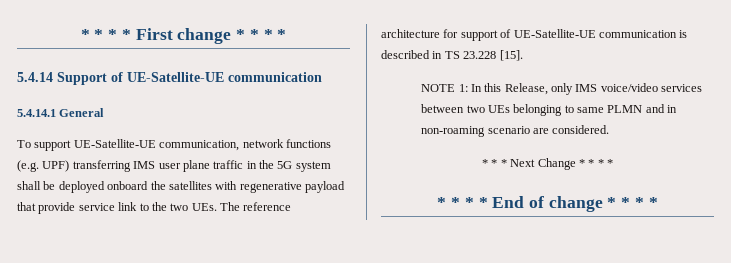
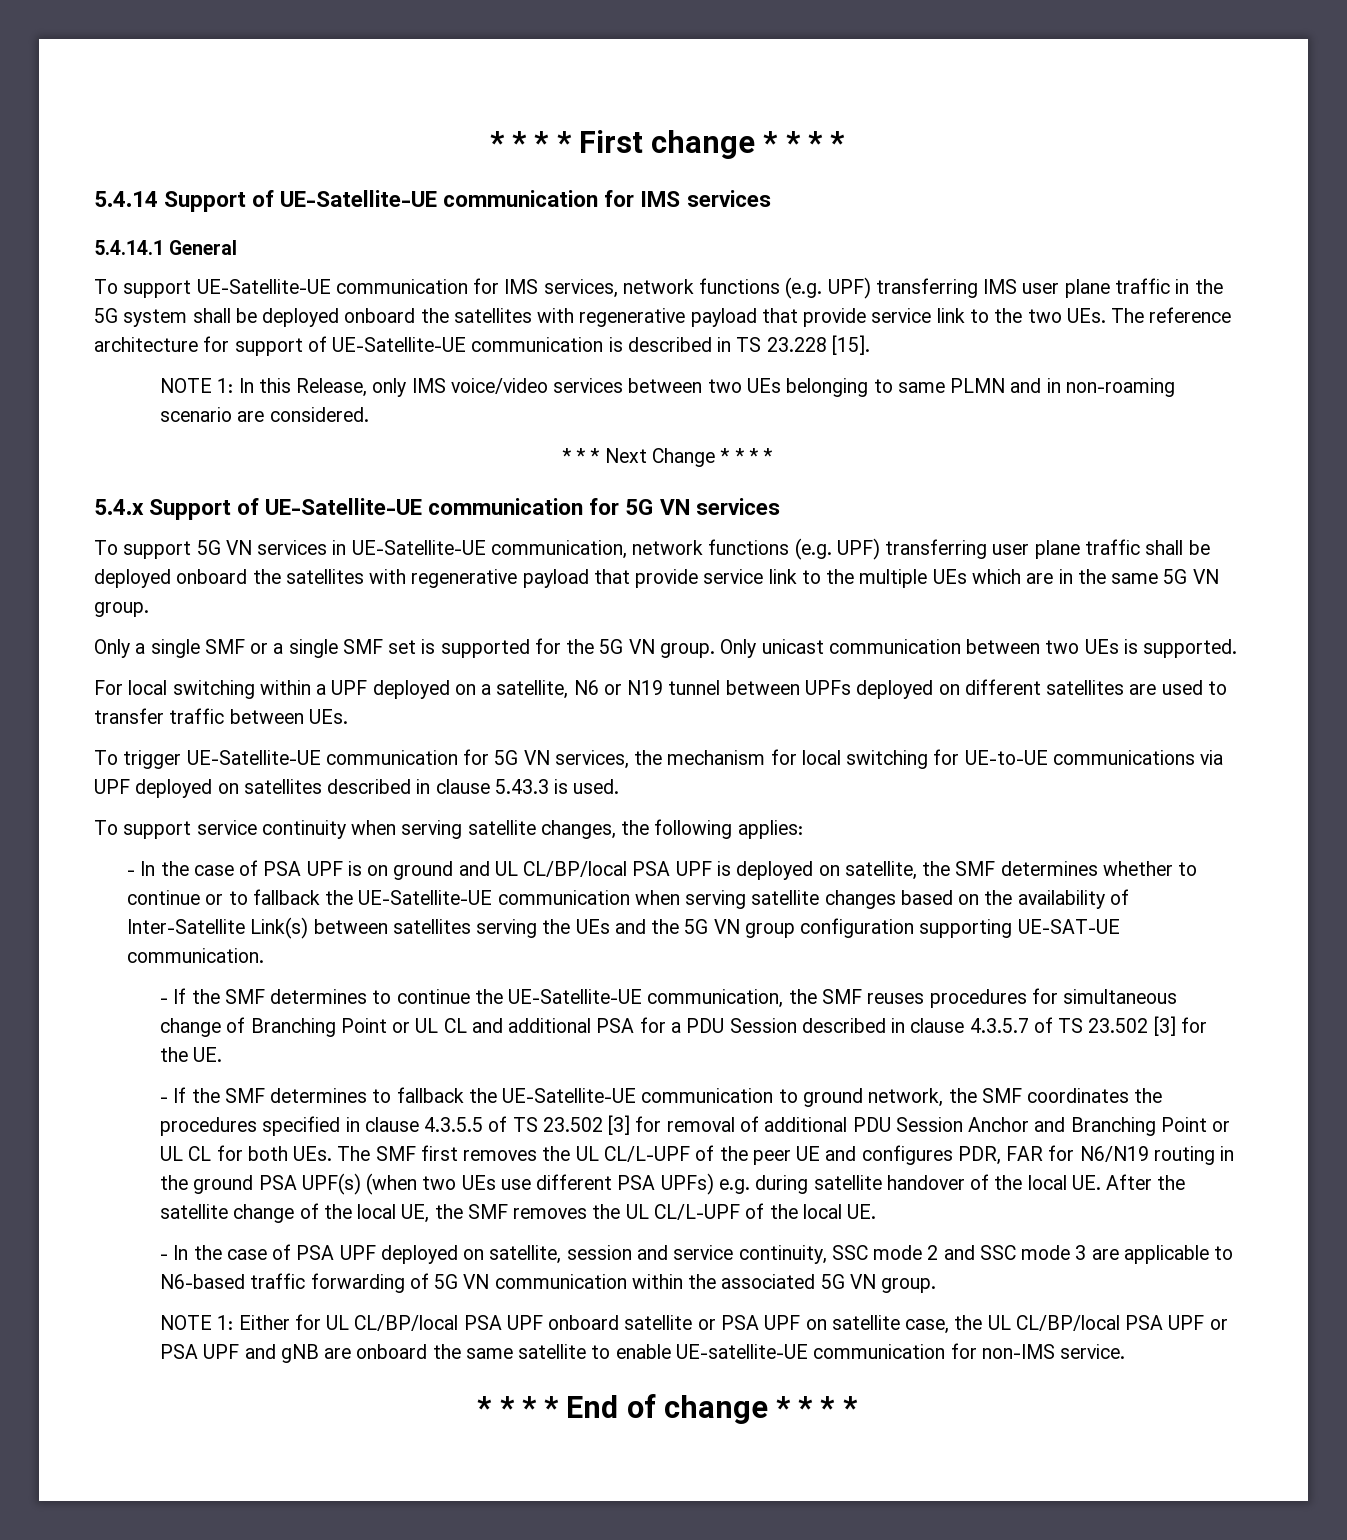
(322, 77) none -> [604,190,771,207] for IMS services
[159,140,240,151] communication, -> [335,278,618,298] communication for IMS services,
(613, 163) none -> [94,498,780,520] [94,538,1210,560] [94,569,1219,588] [94,602,149,617] [94,638,1238,658] [94,679,1227,699] [94,708,348,724] [94,749,1224,769] [94,779,620,798] [94,819,803,839] [127,860,1198,880] [127,889,1130,909] [127,917,1120,939] [127,948,265,963] [160,988,1178,1008] [160,1016,1207,1037] [160,1047,223,1062] [160,1087,1163,1107] [160,1115,1231,1136] [160,1145,1235,1165] [160,1173,1186,1195] [160,1203,877,1223] [160,1244,1234,1264] [160,1273,937,1293] [160,1314,1228,1334] [160,1343,1126,1363] // 5.4.x Support of UE-Satellite-UE communication for 5G VN services // To support 5G VN services in UE-Satellite-UE communication, network functions (e.g. UPF) transferring user plane traffic shall be deployed onboard the satellites with regenerative payload that provide service link to the multiple UEs which are in the same 5G VN group. // Only a single SMF or a single SMF set is supported for the 5G VN group. Only unicast communication between two UEs is supported. // For local switching within a UPF deployed on a satellite, N6 or N19 tunnel between UPFs deployed on different satellites are used to transfer traffic between UEs. // To trigger UE-Satellite-UE communication for 5G VN services, the mechanism for local switching for UE-to-UE communications via UPF deployed on satellites described in clause 5.43.3 is used. // To support service continuity when serving satellite changes, the following applies: // - In the case of PSA UPF is on ground and UL CL/BP/local PSA UPF is deployed on satellite, the SMF determines whether to continue or to fallback the UE-Satellite-UE communication when serving satellite changes based on the availability of Inter-Satellite Link(s) between satellites serving the UEs and the 5G VN group configuration supporting UE-SAT-UE communication. // - If the SMF determines to continue the UE-Satellite-UE communication, the SMF reuses procedures for simultaneous change of Branching Point or UL CL and additional PSA for a PDU Session described in clause 4.3.5.7 of TS 23.502 [3] for the UE. // - If the SMF determines to fallback the UE-Satellite-UE communication to ground network, the SMF coordinates the procedures specified in clause 4.3.5.5 of TS 23.502 [3] for removal of additional PDU Session Anchor and Branching Point or UL CL for both UEs. The SMF first removes the UL CL/L-UPF of the peer UE and configures PDR, FAR for N6/N19 routing in the ground PSA UPF(s) (when two UEs use different PSA UPFs) e.g. during satellite handover of the local UE. After the satellite change of the local UE, the SMF removes the UL CL/L-UPF of the local UE. // - In the case of PSA UPF deployed on satellite, session and service continuity, SSC mode 2 and SSC mode 3 are applicable to N6-based traffic forwarding of 5G VN communication within the associated 5G VN group. // NOTE 1: Either for UL CL/BP/local PSA UPF onboard satellite or PSA UPF on satellite case, the UL CL/BP/local PSA UPF or PSA UPF and gNB are onboard the same satellite to enable UE-satellite-UE communication for non-IMS service.

